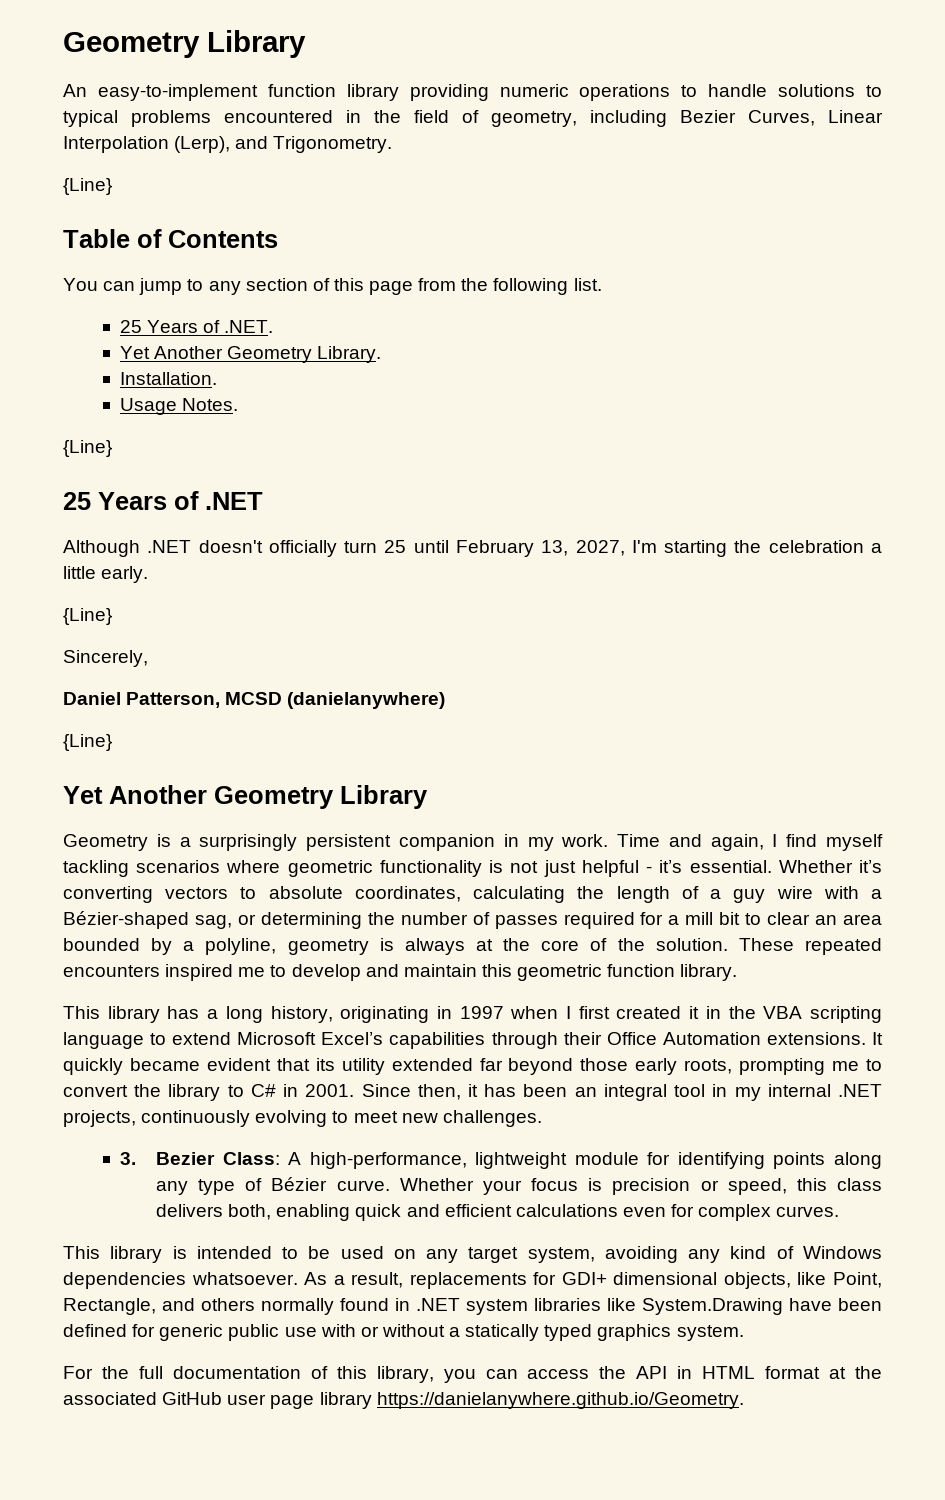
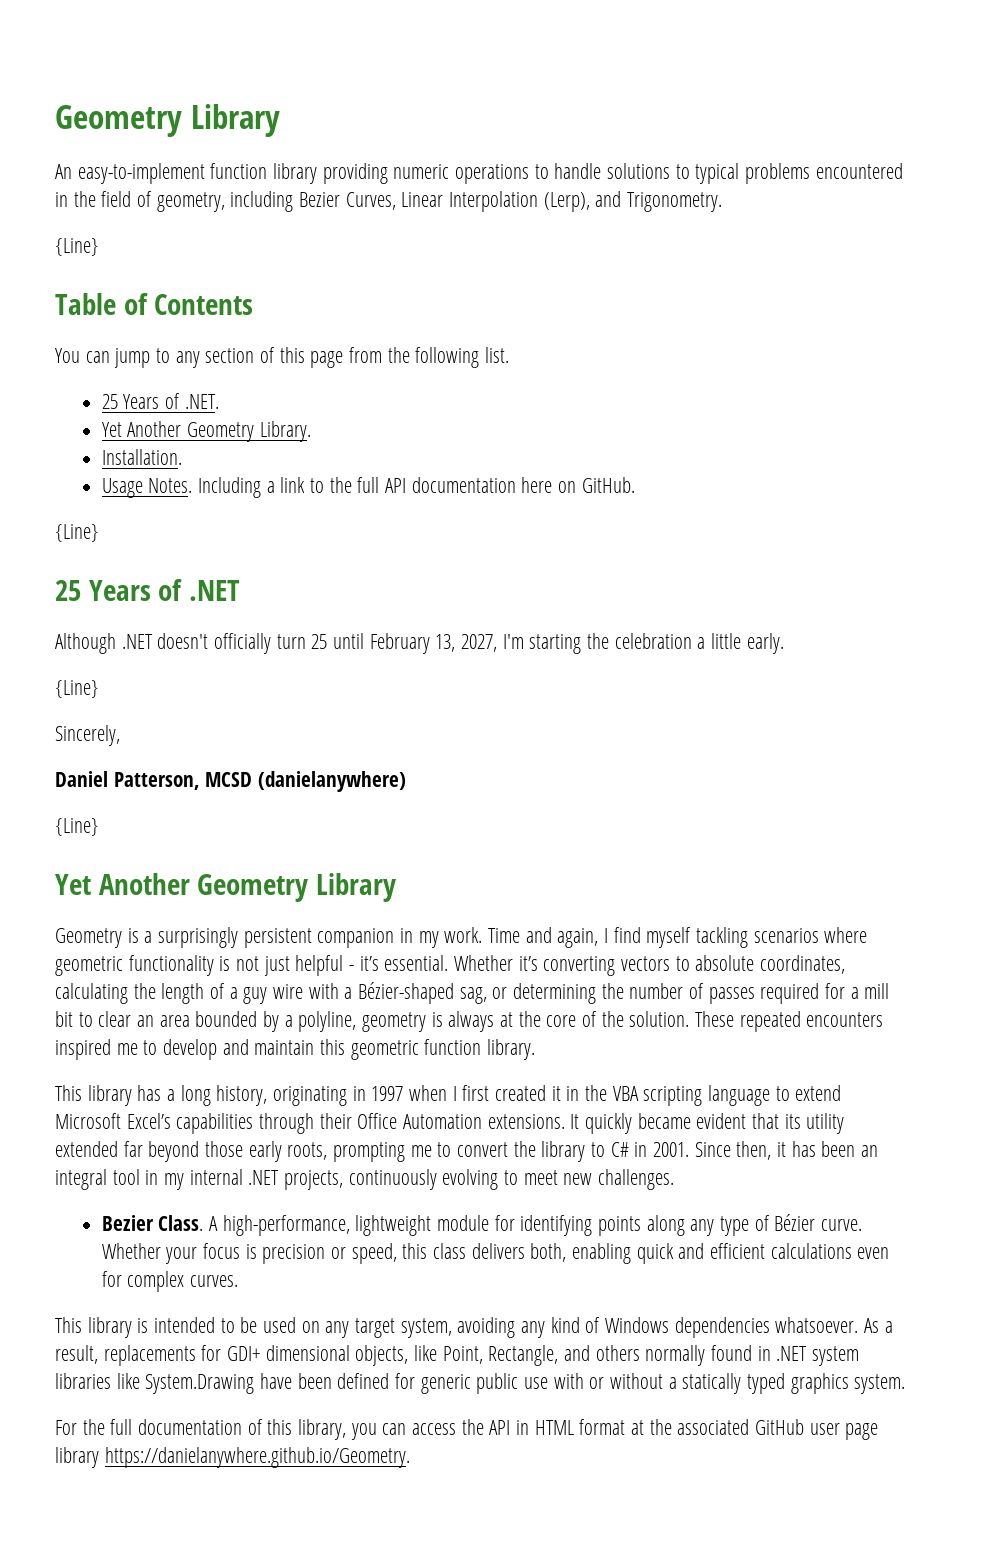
(239, 404) none -> [198,477,635,498] Including a link to the full API documentation here on GitHub.
[119,1152,280,1165] 3. Bezier Class: -> [101,1215,204,1231] Bezier Class.

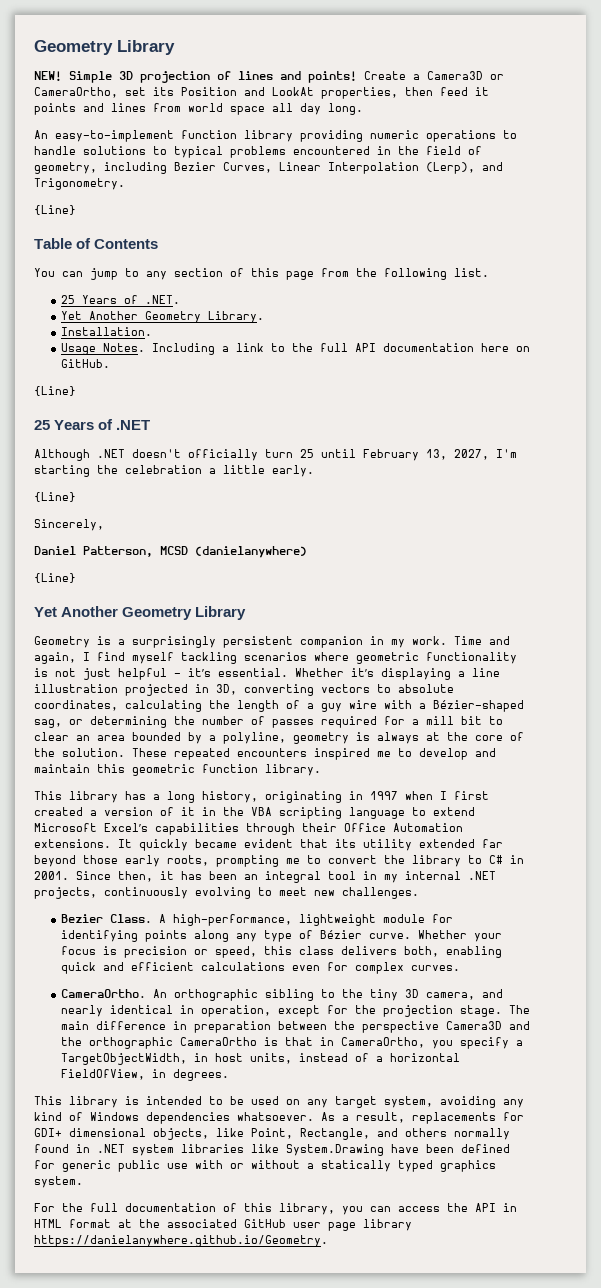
[55,104,280,137] Geometry Library -> [34,40,175,55] [34,71,504,83] [34,87,489,99] [34,103,363,115] Geometry Library // NEW! Simple 3D projection of lines and points! Create a Camera3D or CameraOrtho, set its Position and LookAt properties, then feed it points and lines from world space all day long.
(538, 963) none -> [381,668,500,680] [34,684,237,696] displaying a line illustration projected in 3D,
(547, 1093) none -> [90,807,174,816] a version of
(239, 1281) none -> [61,989,504,1001] [61,1005,531,1017] [61,1021,531,1033] [61,1037,524,1049] [61,1053,461,1065] [61,1069,230,1081] // CameraOrtho. An orthographic sibling to the tiny 3D camera, and nearly identical in operation, except for the projection stage. The main difference in preparation between the perspective Camera3D and the orthographic CameraOrtho is that in CameraOrtho, you specify a TargetObjectWidth, in host units, instead of a horizontal FieldOfView, in degrees.

